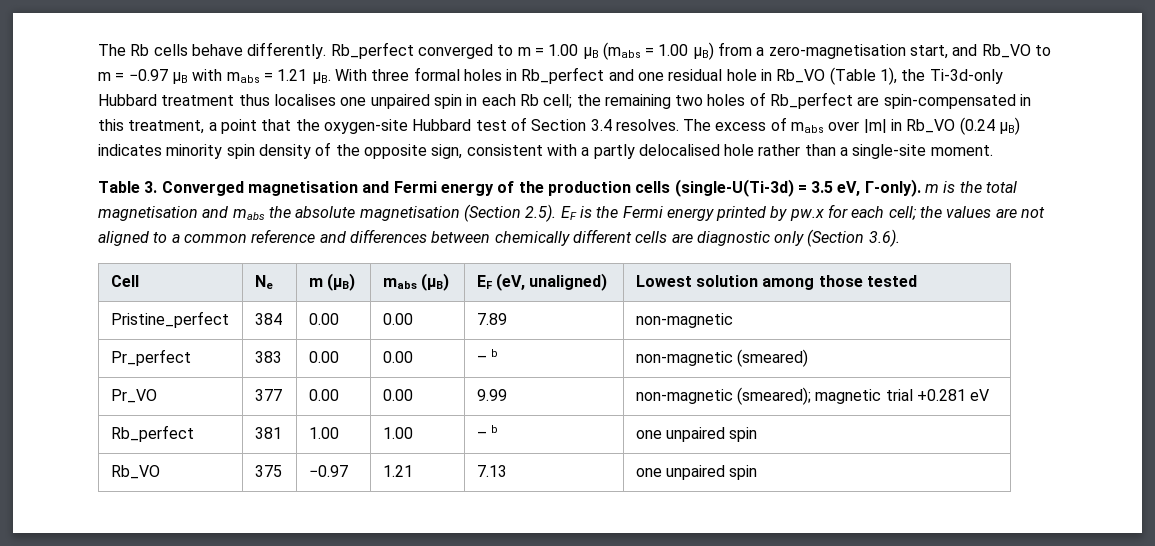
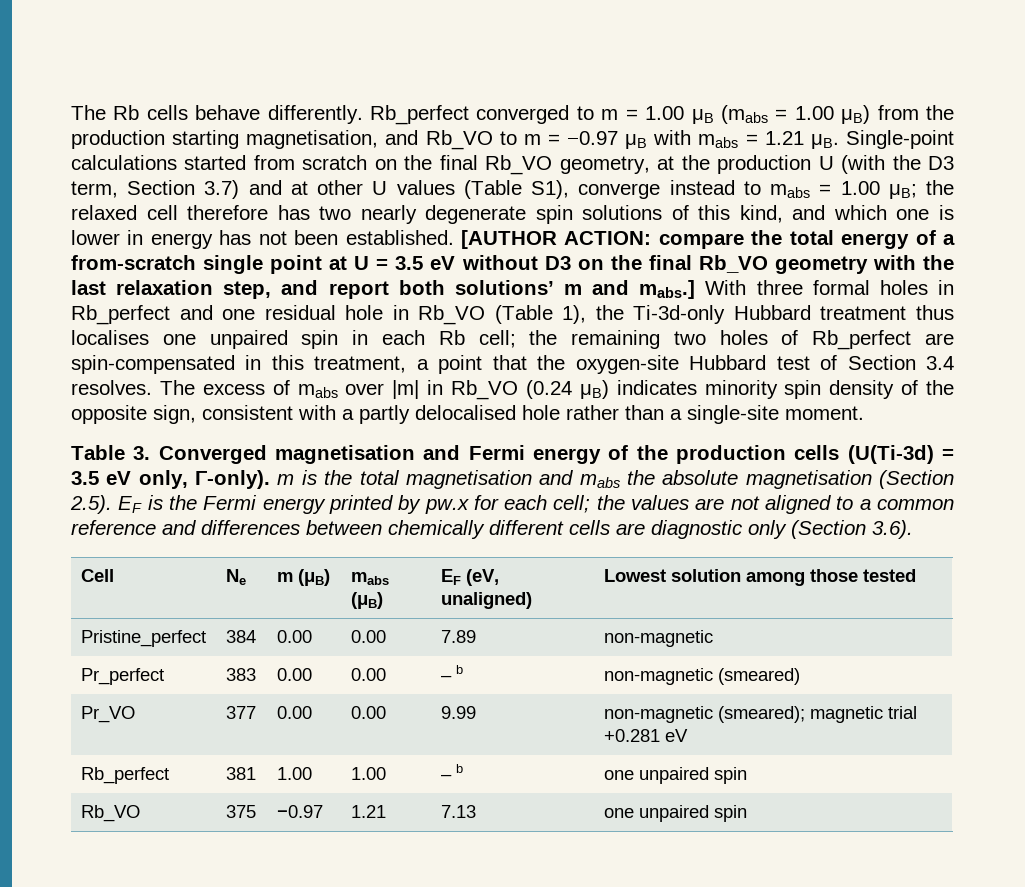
[756,44,949,59] a zero-magnetisation start, -> [925,105,954,120] [71,130,379,149] the production starting magnetisation,
(331, 78) none -> [845,130,954,149] [71,155,954,175] [71,180,955,199] [71,205,954,224] [71,230,956,249] [71,255,954,274] [71,280,696,299] Single-point calculations started from scratch on the final Rb_VO geometry, at the production U (with the D3 term, Section 3.7) and at other U values (Table S1), converge instead to mabs = 1.00 μB; the relaxed cell therefore has two nearly degenerate spin solutions of this kind, and which one is lower in energy has not been established. [AUTHOR ACTION: compare the total energy of a from-scratch single point at U = 3.5 eV without D3 on the final Rb_VO geometry with the last relaxation step, and report both solutions’ m and mabs.]
[674,179,861,197] (single-U(Ti-3d) = 3.5 eV, -> [847,445,955,464] [71,470,188,489] (U(Ti-3d) = 3.5 eV only,

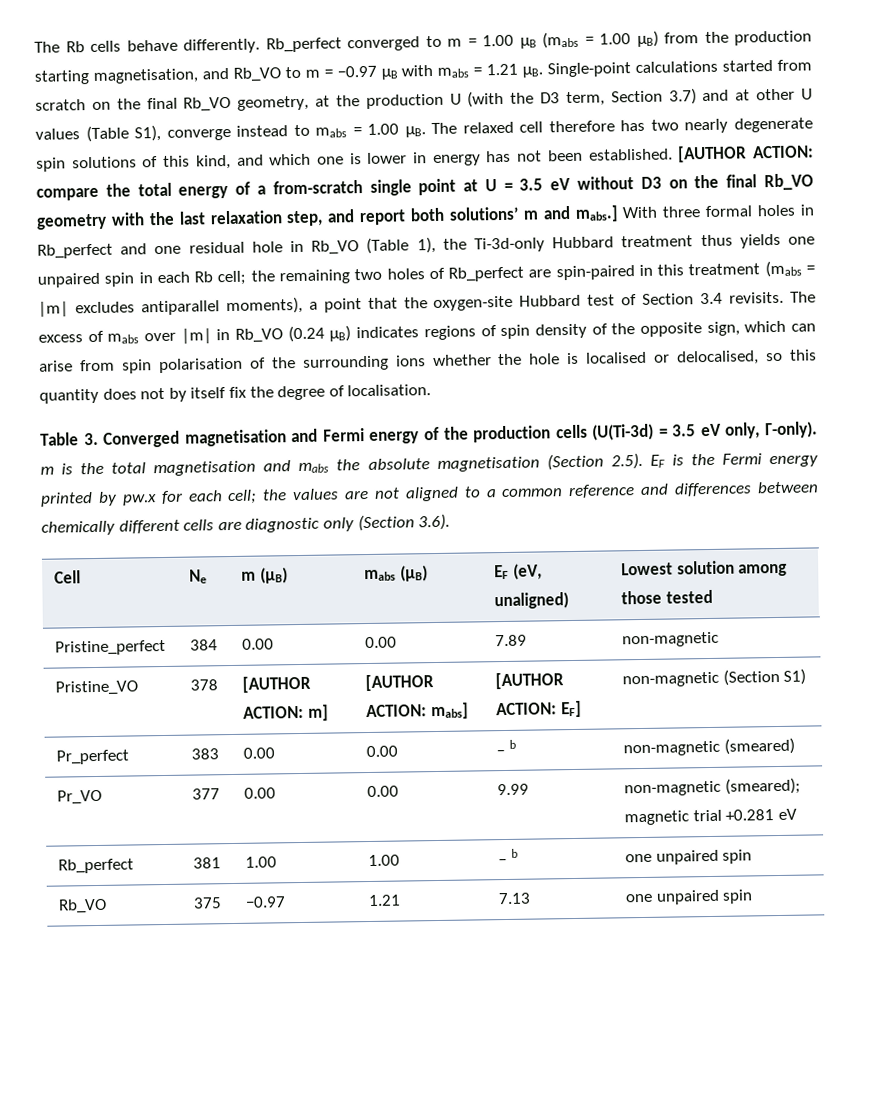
[888,180,955,199] μB; the -> [404,122,458,138] μB. The
[71,330,149,345] localises -> [739,233,781,249] yields
[71,355,235,374] spin-compensated -> [555,265,635,281] spin-paired
[314,356,407,373] treatment, -> [688,260,816,278] [38,296,303,317] treatment (mabs = |m| excludes antiparallel moments),
[71,380,152,395] resolves. -> [729,291,785,304] revisits.
[704,380,778,399] minority -> [423,325,497,341] regions of
[202,405,864,424] consistent with a partly delocalised hole rather than a single-site moment. -> [744,320,817,333] [39,349,817,374] [39,384,432,404] which can arise from spin polarisation of the surrounding ions whether the hole is localised or delocalised, so this quantity does not by itself fix the degree of localisation.
(713, 638) none -> [55,680,139,696] [190,679,219,691] [242,675,312,693] [243,704,329,721] [365,674,435,692] [366,702,469,720] [495,672,565,690] [496,700,582,718] [622,668,807,688] // Pristine_VO | 378 | [AUTHOR ACTION: m] | [AUTHOR ACTION: mabs] | [AUTHOR ACTION: EF] | non-magnetic (Section S1)

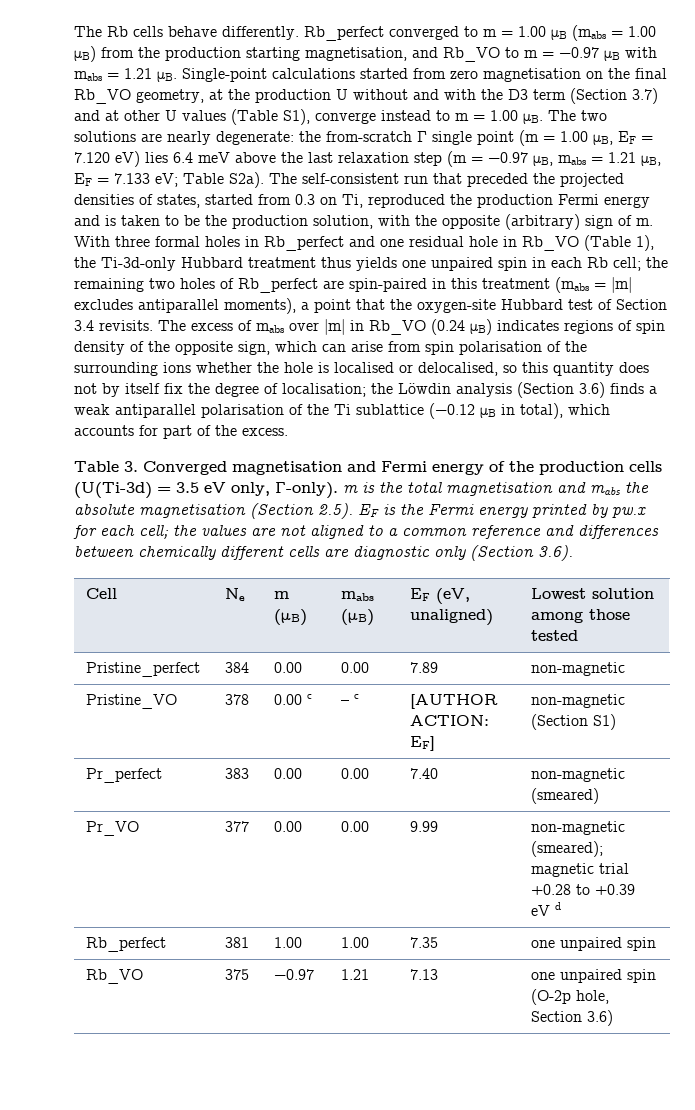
[35,99,86,111] scratch -> [450,68,581,82] zero magnetisation
[467,90,663,108] (with the D3 term, Section -> [353,88,627,104] without and with the D3 term (Section
[315,127,348,138] mabs -> [455,113,469,121] m
[462,117,813,134] [36,145,814,172] [36,173,814,201] [36,205,619,230] relaxed cell therefore has two nearly degenerate spin solutions of this kind, and which one is lower in energy has not been established. [AUTHOR ACTION: compare the total energy of a from-scratch single point at U = 3.5 eV without D3 on the final Rb_VO geometry with the last relaxation step, and report both solutions’ m and mabs.] -> [581,110,607,121] [74,130,653,146] [74,151,661,167] [74,172,624,188] [74,194,650,208] [74,214,653,230] two solutions are nearly degenerate: the from-scratch Γ single point (m = 1.00 μB, EF = 7.120 eV) lies 6.4 meV above the last relaxation step (m = −0.97 μB, mabs = 1.21 μB, EF = 7.133 eV; Table S2a). The self-consistent run that preceded the projected densities of states, started from 0.3 on Ti, reproduced the production Fermi energy and is taken to be the production solution, with the opposite (arbitrary) sign of m.
[347,384,432,397] localisation. -> [282,382,657,398] [74,403,610,419] [74,425,288,439] localisation; the Löwdin analysis (Section 3.6) finds a weak antiparallel polarisation of the Ti sublattice (−0.12 μB in total), which accounts for part of the excess.
[242,675,312,693] [243,704,329,721] [365,674,435,692] [366,702,469,720] [AUTHOR ACTION: m] | [AUTHOR ACTION: mabs] -> [274,694,313,705] [341,700,350,705] [354,694,360,699] 0.00 c | – c
[496,749,506,756] [508,739,516,749] – b -> [410,768,439,779] 7.40
[725,808,797,821] +0.281 eV -> [531,884,636,895] [531,902,562,916] +0.28 to +0.39 eV d
[498,858,508,865] [510,848,518,858] – b -> [410,937,439,948] 7.35
(754, 896) none -> [531,989,610,1005] [531,1010,614,1026] (O-2p hole, Section 3.6)

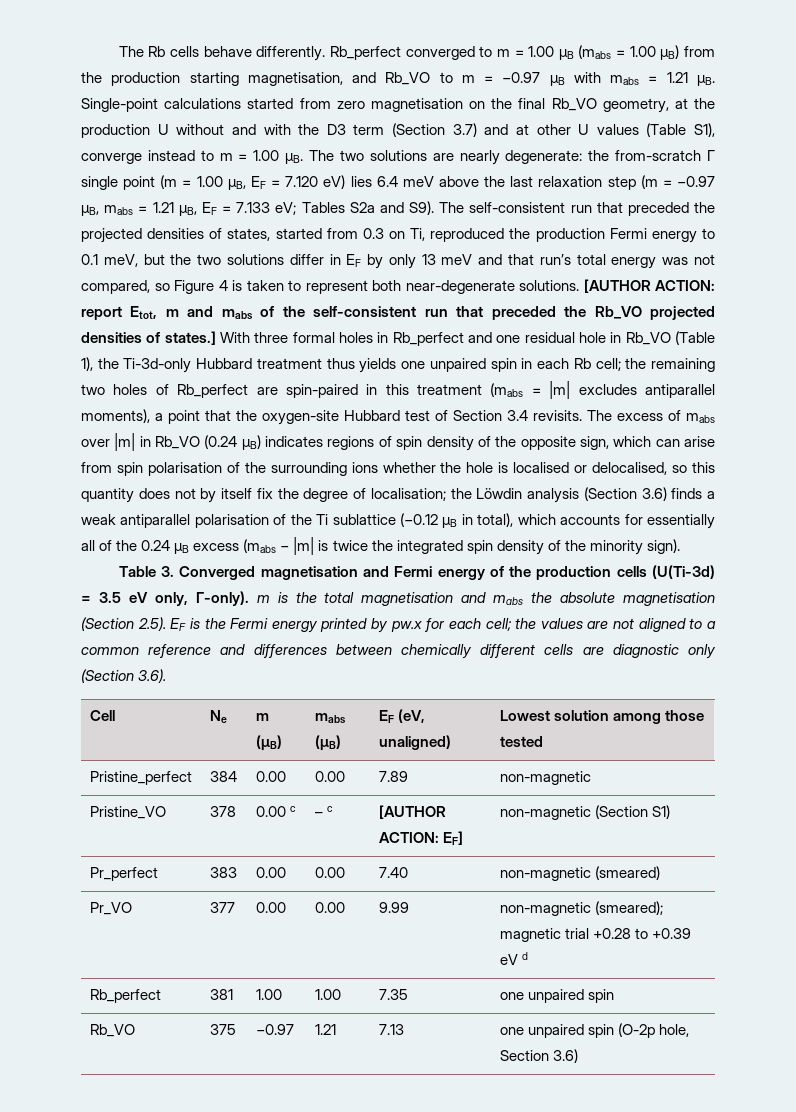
[183,172,264,188] Table S2a). -> [301,201,435,215] Tables S2a and S9).
[74,214,653,230] and is taken to be the production solution, with the opposite (arbitrary) sign of m. -> [702,228,715,239] [81,254,715,269] [81,279,715,294] [81,306,715,320] [81,331,216,345] to 0.1 meV, but the two solutions differ in EF by only 13 meV and that run’s total energy was not compared, so Figure 4 is taken to represent both near-degenerate solutions. [AUTHOR ACTION: report Etot, m and mabs of the self-consistent run that preceded the Rb_VO projected densities of states.]
[163,425,288,439] part of the excess. -> [647,514,716,529] [81,537,680,555] essentially all of the 0.24 μB excess (mabs − |m| is twice the integrated spin density of the minority sign).

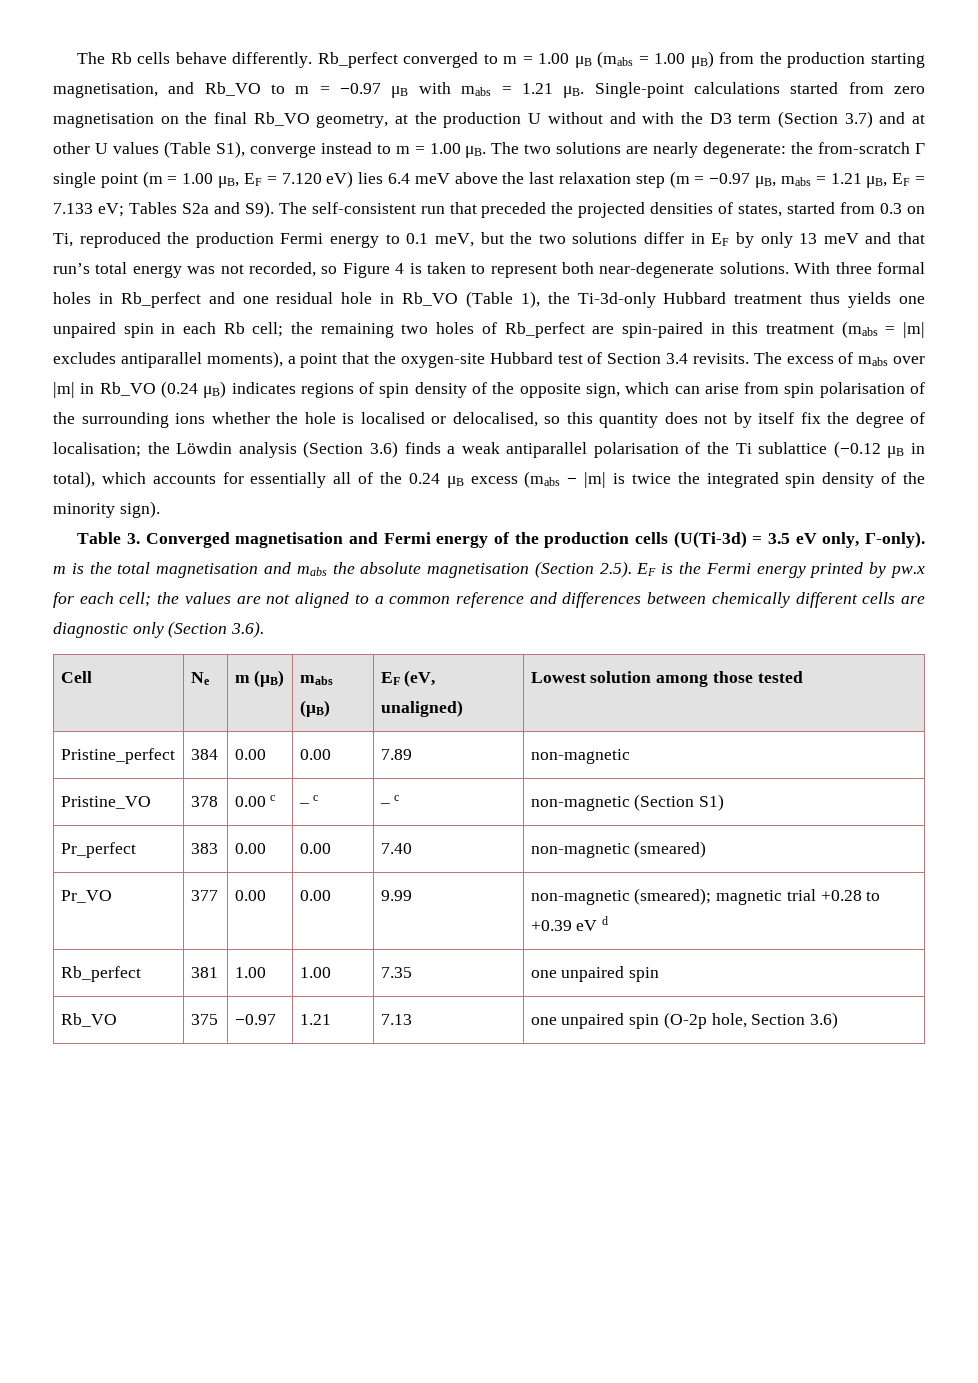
[81,280,150,294] compared, -> [248,262,316,277] recorded,
[583,279,715,293] [81,306,715,320] [81,331,216,345] [AUTHOR ACTION: report Etot, m and mabs of the self-consistent run that preceded the Rb_VO projected densities of states.] -> (789, 268) none
[378,805,446,819] [378,831,463,845] [AUTHOR ACTION: EF] -> [379,803,390,807] [394,795,400,801] – c

